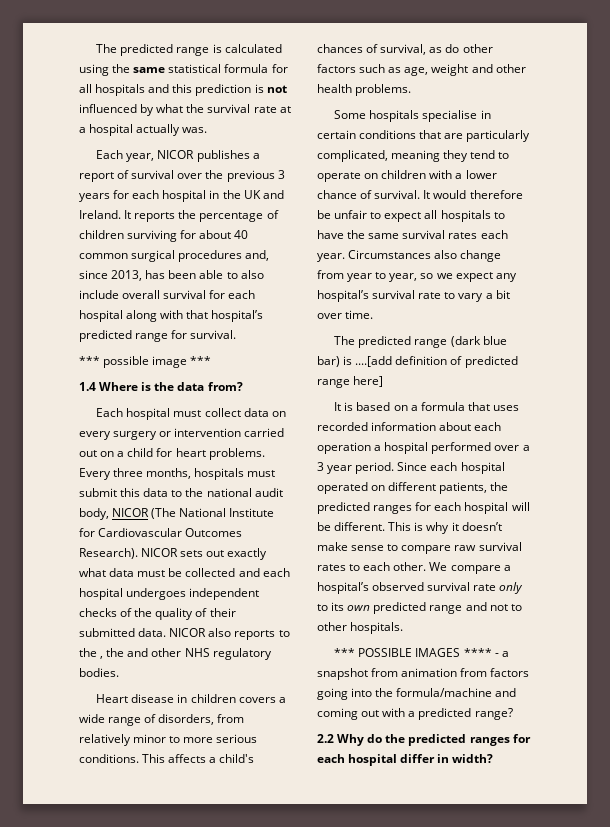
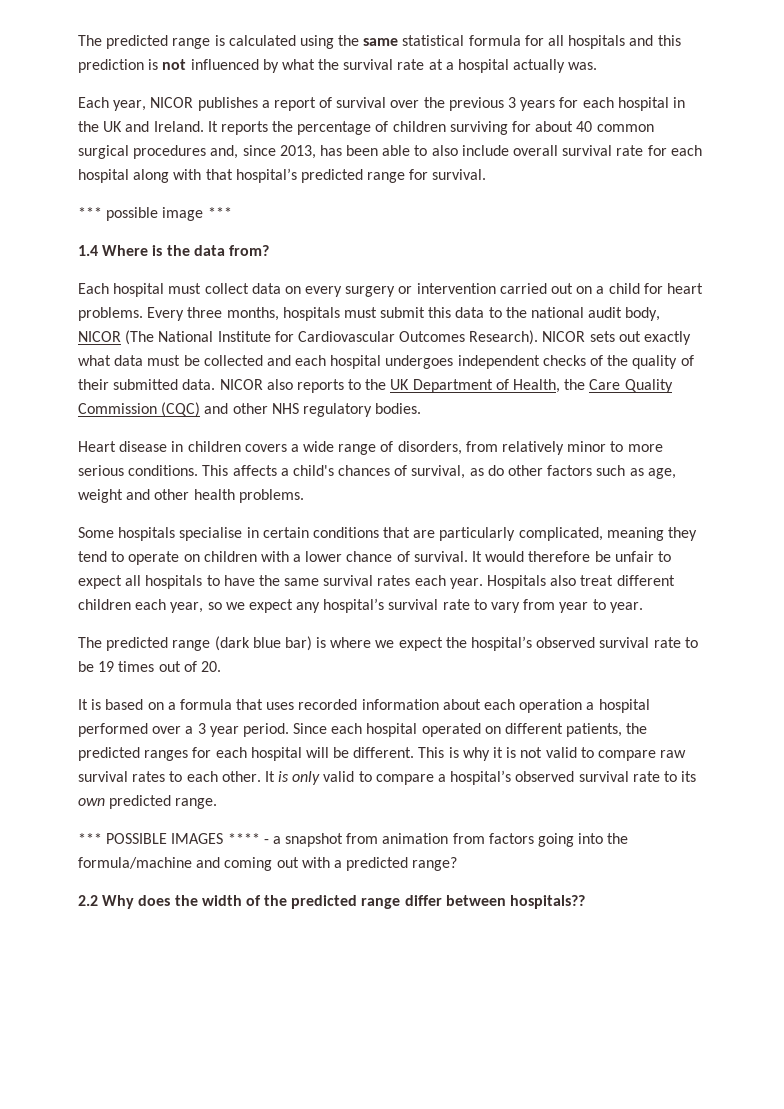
(207, 294) none -> [616,145,644,156] rate
[100,648,125,659] , the -> [390,379,673,393] [78,402,201,417] UK Department of Health, the Care Quality Commission (CQC)
[348,250,502,262] [317,270,387,282] Circumstances also change from year to -> [487,575,675,589] [78,599,167,610] Hospitals also treat different children each
[485,290,510,299] [317,310,374,319] a bit over time. -> [523,599,643,613] from year to year.
[355,356,518,368] [317,376,384,388] ....[add definition of predicted range here] -> [330,636,698,651] [78,661,221,672] where we expect the hospital’s observed survival rate to be 19 times out of 20.
[461,522,502,531] [317,542,385,551] doesn’t make sense -> [506,747,577,758] is not valid
[429,562,448,571] We -> [264,771,372,785] It is only valid to
[499,582,524,594] only -> (660, 776) none
[429,602,522,614] [317,622,404,634] range and not to other hospitals. -> [175,798,218,809] range.
[367,734,531,746] [317,754,494,766] do the predicted ranges for each hospital differ in width? -> [138,895,586,909] does the width of the predicted range differ between hospitals??

